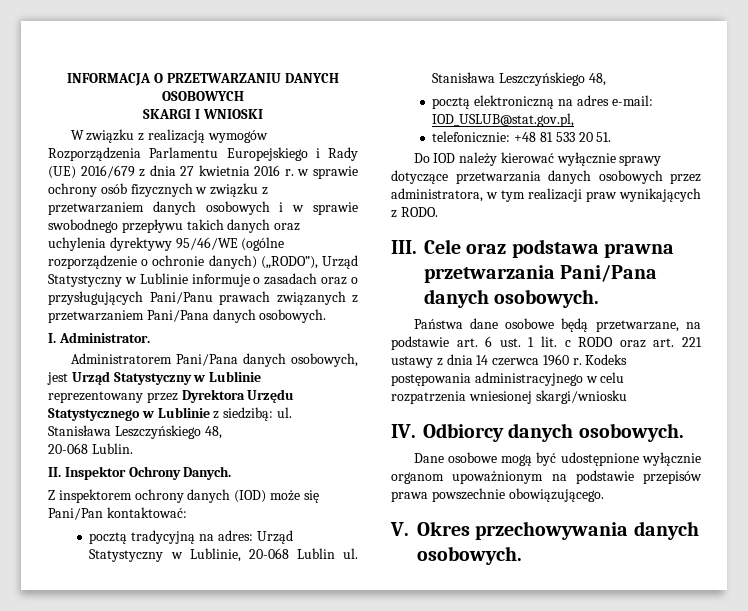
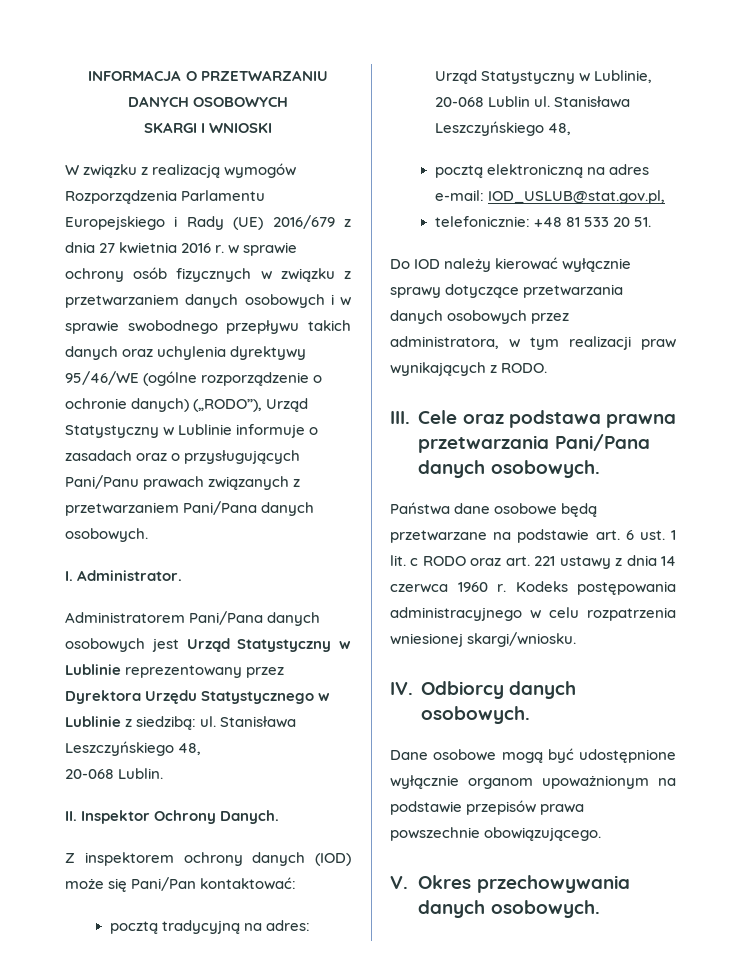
[291,353,358,367] osobowych, -> [65,638,145,652] osobowych
[595,320,679,332] przetwarzane, -> [390,530,487,543] przetwarzane
[535,390,627,404] skargi/wniosku -> [467,632,577,647] skargi/wniosku.

